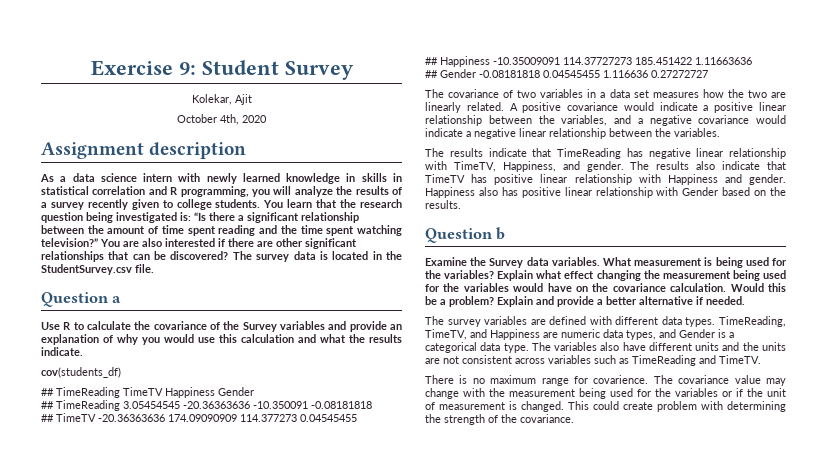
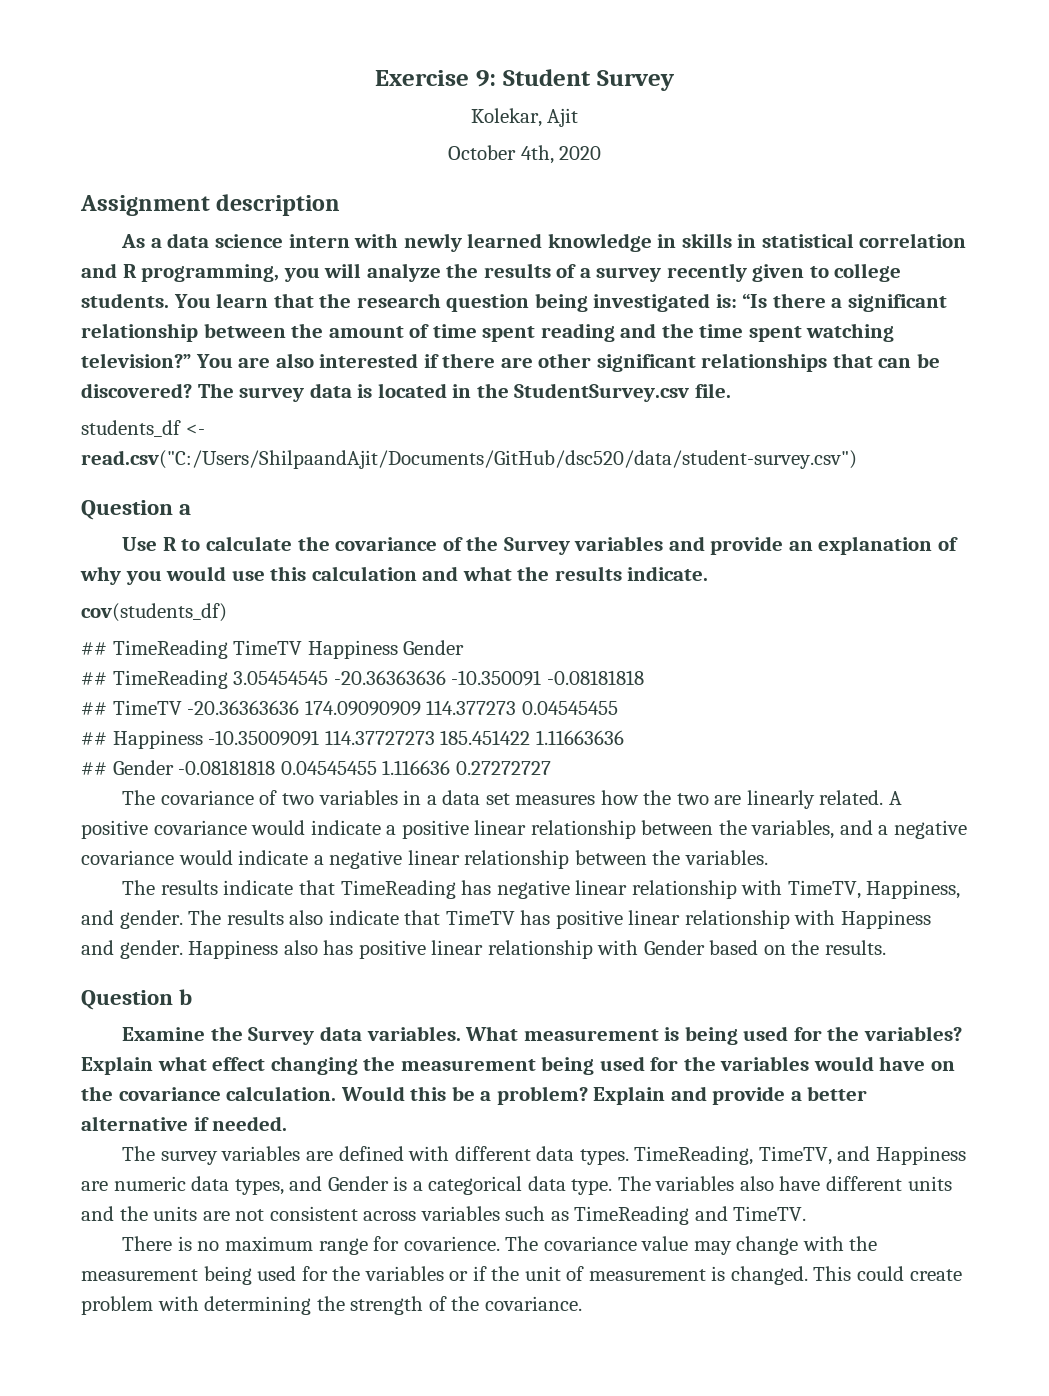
(154, 268) none -> [81,420,205,437] [81,450,857,469] // students_df <- read.csv("C:/Users/ShilpaandAjit/Documents/GitHub/dsc520/data/student-survey.csv")

